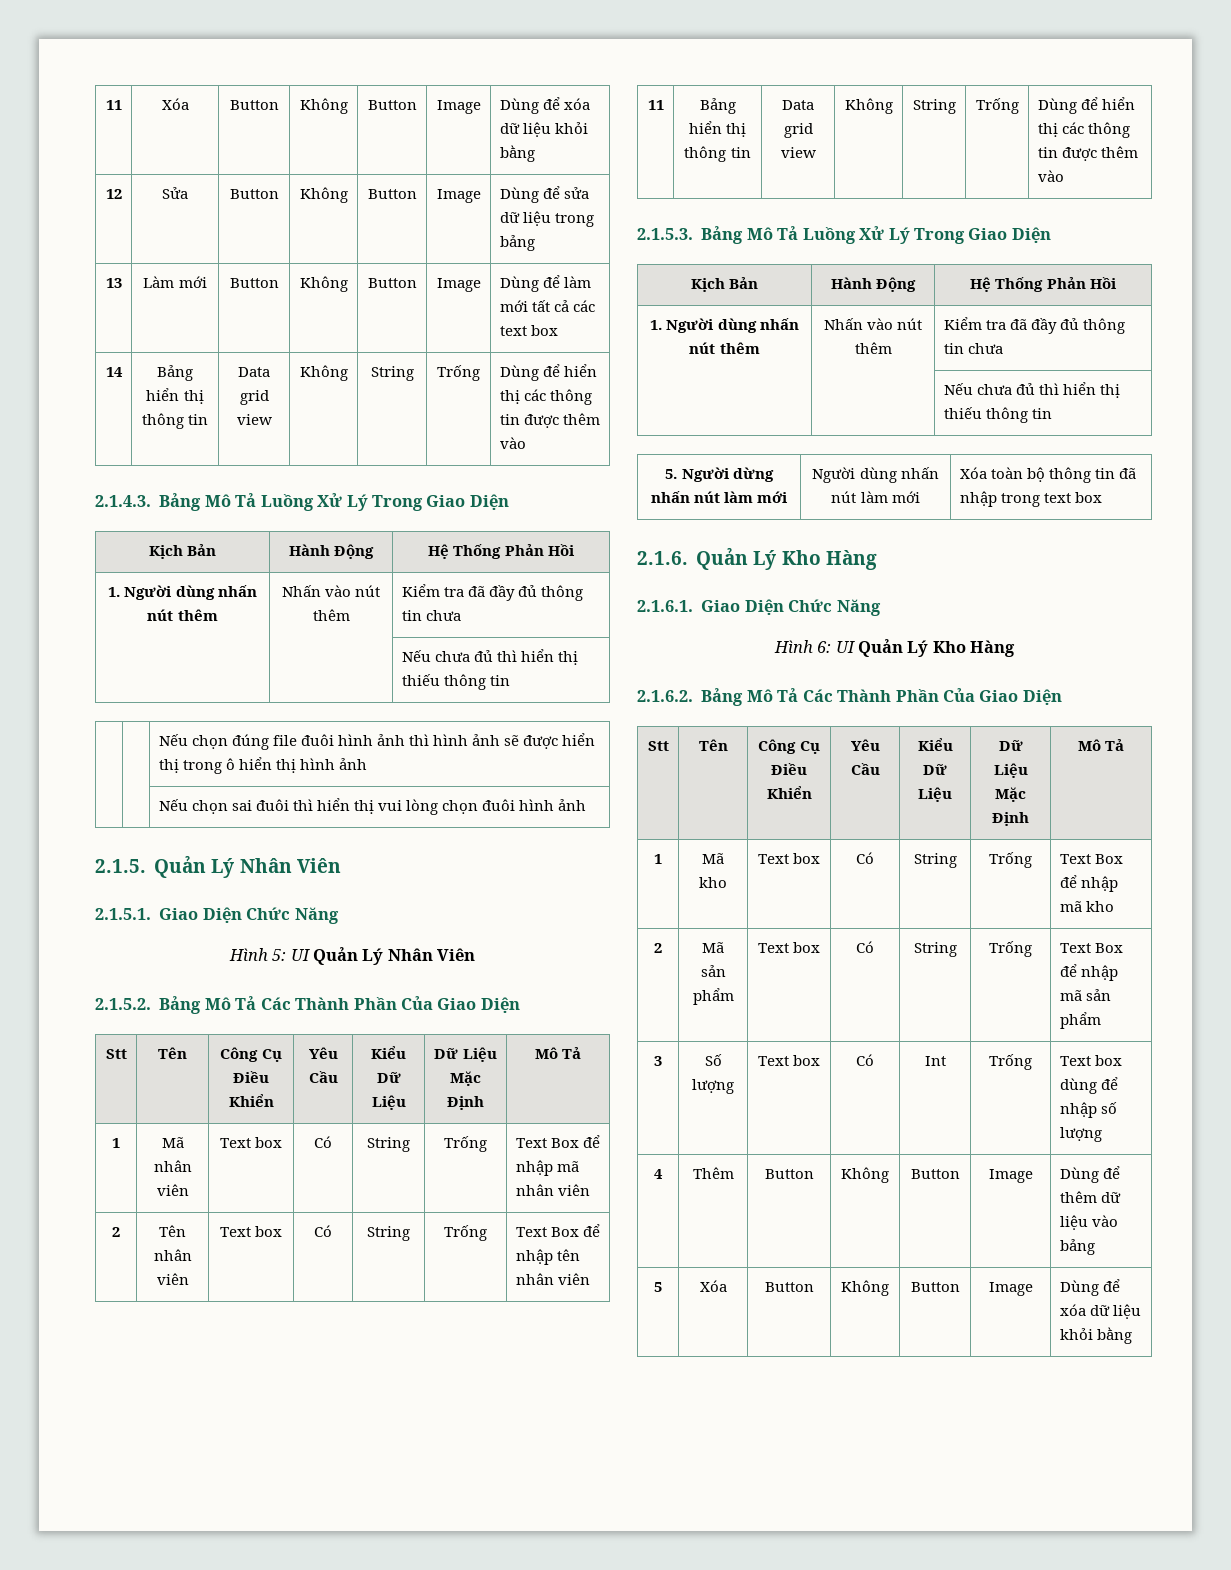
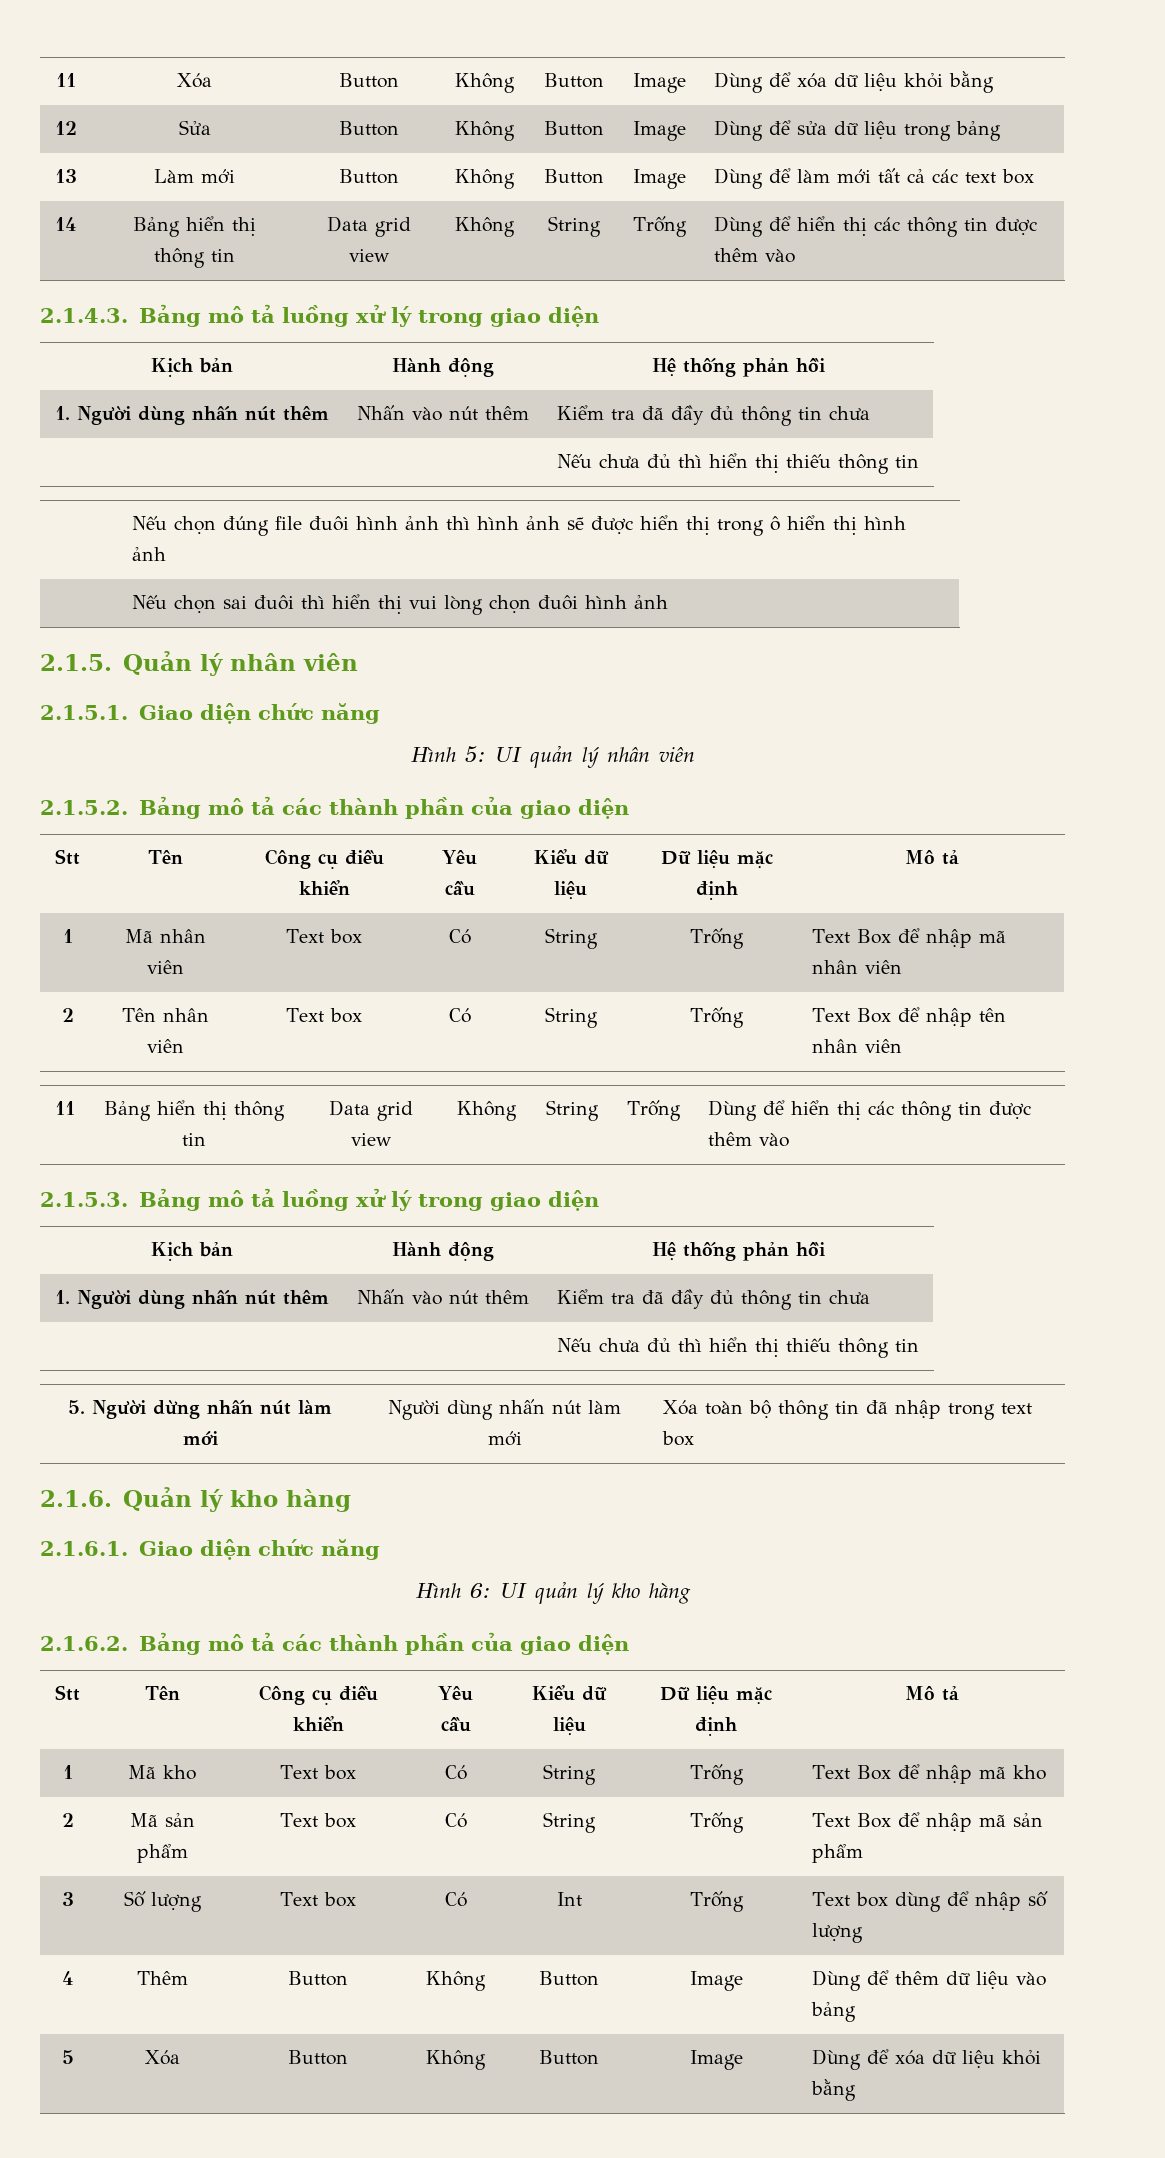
[204,493,509,511] [148,544,217,559] [288,544,375,559] [428,544,575,559] Mô Tả Luồng Xử Lý Trong Giao Diện // Kịch Bản | Hành Động | Hệ Thống Phản Hồi -> [207,304,599,327] [150,358,233,377] [391,358,494,377] [652,358,825,377] mô tả luồng xử lý trong giao diện // Kịch bản | Hành động | Hệ thống phản hồi
[211,858,341,878] Lý Nhân Viên -> [199,653,358,676] lý nhân viên
[202,907,339,924] Diện Chức Năng -> [199,703,380,724] diện chức năng
[313,947,476,965] [95,996,520,1014] [105,1049,127,1059] [158,1047,187,1059] [220,1047,282,1062] [232,1071,269,1083] [228,1094,274,1107] [308,1047,338,1059] [308,1071,338,1083] [371,1046,406,1059] [376,1072,401,1083] [371,1095,406,1110] [434,1047,497,1062] [450,1071,481,1086] [447,1096,484,1110] [534,1047,582,1059] Quản Lý Nhân Viên // 2.1.5.2. Bảng Mô Tả Các Thành Phần Của Giao Diện // Stt | Tên | Công Cụ Điều Khiển | Yêu Cầu | Kiểu Dữ Liệu | Dữ Liệu Mặc Định | Mô Tả -> [529,746,695,768] [40,796,629,819] [55,849,80,865] [147,850,183,864] [264,849,384,869] [298,880,350,895] [442,850,477,865] [444,881,475,896] [533,849,609,865] [554,881,587,900] [660,850,773,869] [695,881,738,900] [904,850,959,865] quản lý nhân viên // 2.1.5.2. Bảng mô tả các thành phần của giao diện // Stt | Tên | Công cụ điều khiển | Yêu cầu | Kiểu dữ liệu | Dữ liệu mặc định | Mô tả
[746,226,1051,244] [690,277,759,292] [830,277,917,292] [970,277,1117,292] Mô Tả Luồng Xử Lý Trong Giao Diện // Kịch Bản | Hành Động | Hệ Thống Phản Hồi -> [207,1188,599,1211] [150,1242,233,1261] [391,1242,494,1261] [652,1242,825,1261] mô tả luồng xử lý trong giao diện // Kịch bản | Hành động | Hệ thống phản hồi
[753,550,877,570] Lý Kho Hàng -> [199,1489,351,1512] lý kho hàng
[744,599,881,616] Diện Chức Năng -> [199,1539,380,1560] diện chức năng
[858,639,1016,657] [637,688,1062,706] [647,741,669,751] [698,739,728,751] [758,739,820,754] [771,763,807,775] [766,786,812,799] [850,739,880,751] [850,763,880,775] [917,738,953,751] [923,764,947,775] [918,787,952,802] [998,740,1023,751] [993,763,1028,778] [995,787,1026,802] [992,812,1029,826] [1077,739,1125,751] Quản Lý Kho Hàng // 2.1.6.2. Bảng Mô Tả Các Thành Phần Của Giao Diện // Stt | Tên | Công Cụ Điều Khiển | Yêu Cầu | Kiểu Dữ Liệu | Dữ Liệu Mặc Định | Mô Tả -> [534,1582,691,1604] [40,1632,629,1655] [55,1685,80,1701] [144,1686,180,1700] [258,1685,378,1705] [292,1716,344,1731] [438,1686,473,1701] [440,1717,471,1732] [532,1685,607,1701] [552,1717,586,1736] [660,1686,772,1705] [695,1717,737,1736] [904,1686,959,1701] quản lý kho hàng // 2.1.6.2. Bảng mô tả các thành phần của giao diện // Stt | Tên | Công cụ điều khiển | Yêu cầu | Kiểu dữ liệu | Dữ liệu mặc định | Mô tả

